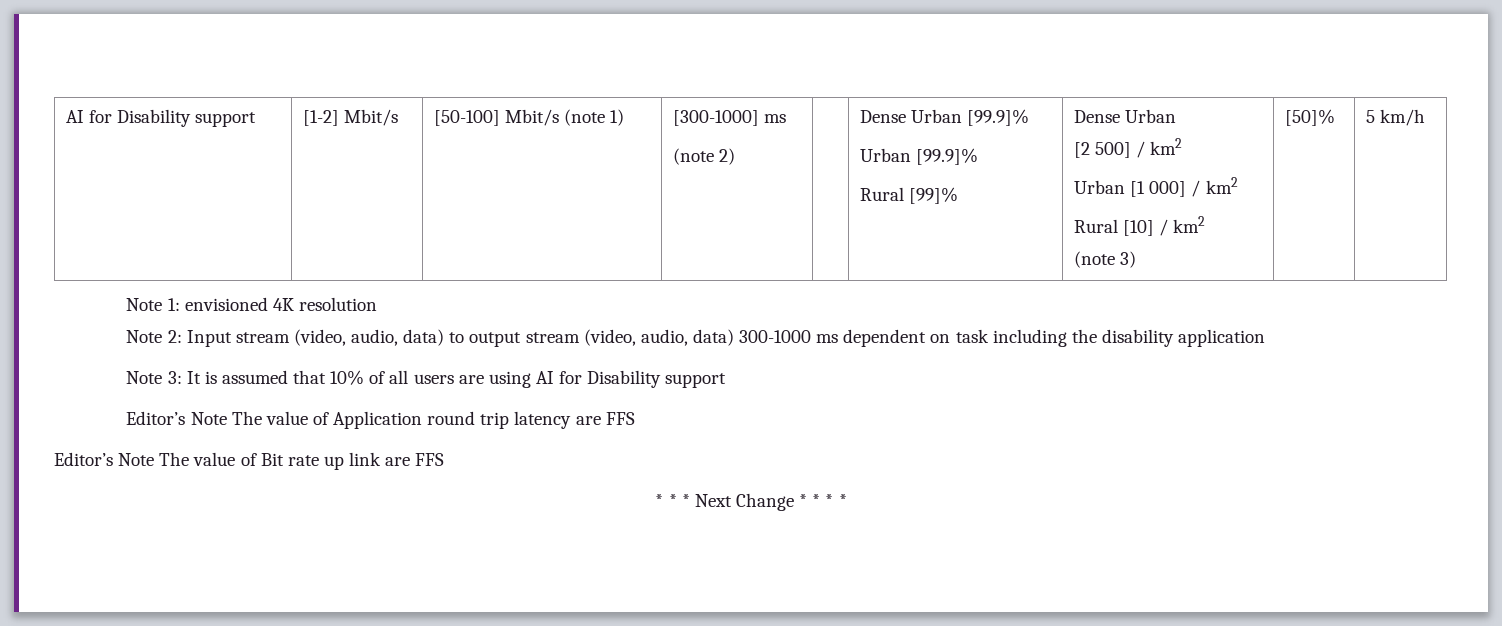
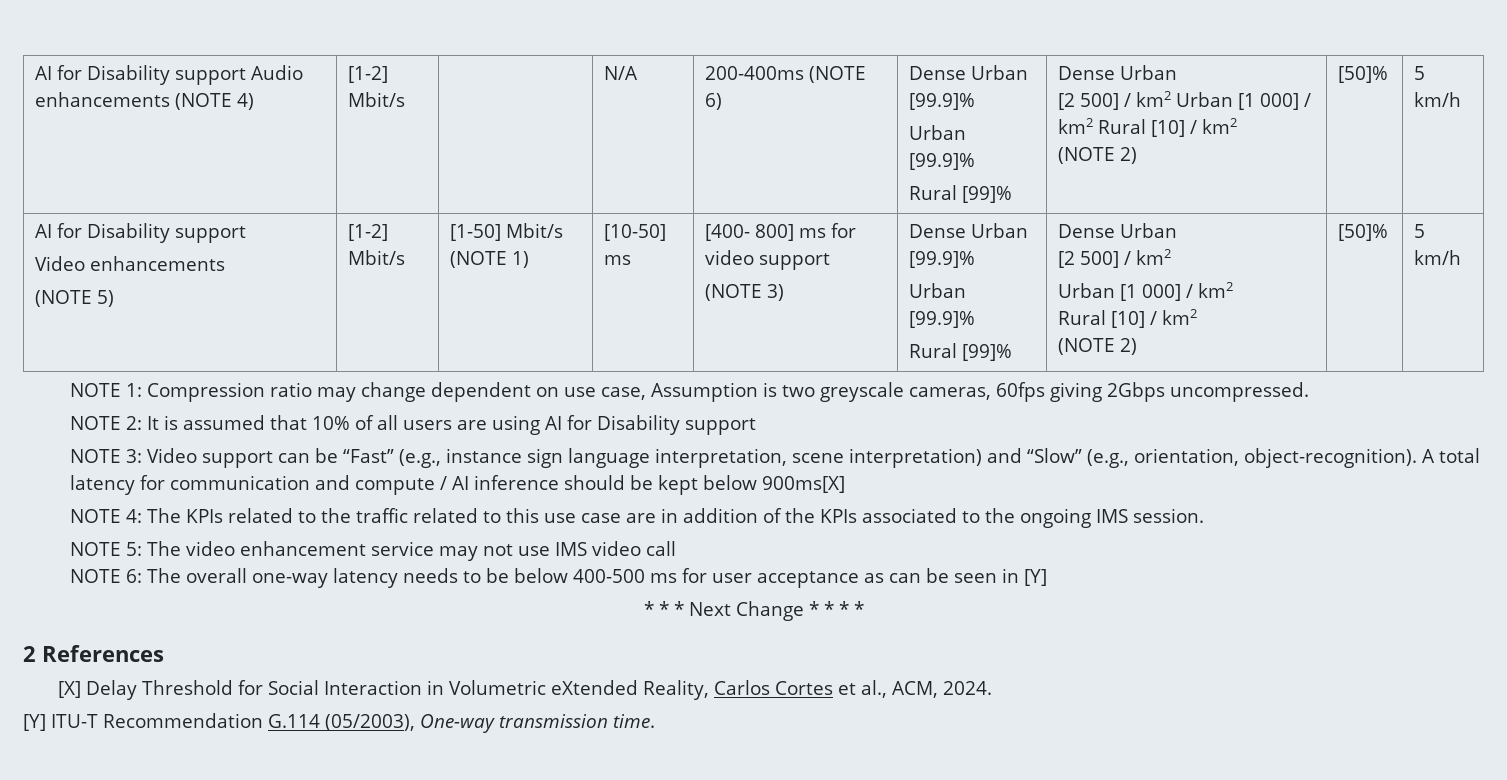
[65,109,257,127] [302,109,399,126] [433,109,606,126] AI for Disability support | [1-2] Mbit/s | [50-100] Mbit/s (note -> [35,65,304,85] [35,92,255,110] [348,66,389,83] [348,92,406,107] [604,66,639,80] [705,66,867,83] [705,93,723,110] [909,65,1029,80] [909,93,976,110] [909,125,967,140] [909,153,976,170] [909,185,1013,203] [1058,65,1178,80] [1058,91,1312,110] [1058,118,1238,137] [1058,147,1138,164] [1338,66,1389,83] [1414,66,1426,80] [1414,92,1462,107] [35,223,247,243] [35,256,226,271] [35,290,115,307] [348,224,389,241] [348,250,406,265] [450,223,564,241] [450,251,508,268] AI for Disability support Audio enhancements (NOTE 4) | [1-2] Mbit/s | | N/A | 200-400ms (NOTE 6) | Dense Urban [99.9]% // Urban [99.9]% // Rural [99]% | Dense Urban // [2 500] / km2 Urban [1 000] / km2 Rural [10] / km2 // (NOTE 2) | [50]% | 5 km/h // AI for Disability support // Video enhancements // (NOTE 5) | [1-2] Mbit/s | [1-50] Mbit/s (NOTE
[672,110,787,126] [672,148,736,165] [300-1000] ms // (note 2) | -> [604,224,667,241] [604,255,632,265] [705,223,857,241] [705,250,831,270] [705,284,785,301] [10-50] ms | [400- 800] ms for video support // (NOTE 3)
[1073,251,1137,268] [1284,109,1335,126] [1365,109,1426,126] [126,297,377,311] [126,329,1266,347] [126,371,182,384] (note 3) | [50]% | 5 km/h // Note 1: envisioned 4K resolution // Note 2: Input stream (video, audio, data) to output stream (video, audio, data) 300-1000 ms dependent on task including the disability application // Note 3: -> [1058,338,1138,355] [1338,224,1389,241] [1414,224,1426,238] [1414,250,1462,265] [70,382,1310,402] [70,416,143,430] (NOTE 2) | [50]% | 5 km/h // NOTE 1: Compression ratio may change dependent on use case, Assumption is two greyscale cameras, 60fps giving 2Gbps uncompressed. // NOTE 2:
[126,411,635,429] [54,452,445,470] Editor’s Note The value of Application round trip latency are FFS // Editor’s Note The value of Bit rate up link are FFS -> [70,448,1481,468] [70,475,846,495] [70,508,1205,528] [70,541,677,561] [70,568,1048,588] NOTE 3: Video support can be “Fast” (e.g., instance sign language interpretation, scene interpretation) and “Slow” (e.g., orientation, object-recognition). A total latency for communication and compute / AI inference should be kept below 900ms[X] // NOTE 4: The KPIs related to the traffic related to this use case are in addition of the KPIs associated to the ongoing IMS session. // NOTE 5: The video enhancement service may not use IMS video call // NOTE 6: The overall one-way latency needs to be below 400-500 ms for user acceptance as can be seen in [Y]
(847, 500) none -> [23,645,164,662] [58,680,993,700] [23,713,655,733] // 2 References // [X] Delay Threshold for Social Interaction in Volumetric eXtended Reality, Carlos Cortes et al., ACM, 2024. // [Y] ITU-T Recommendation G.114 (05/2003), One-way transmission time.

